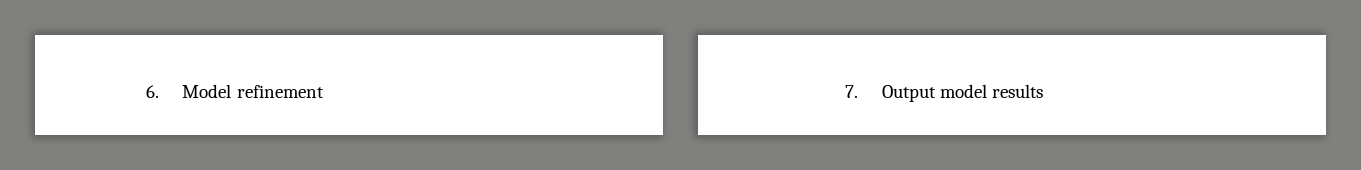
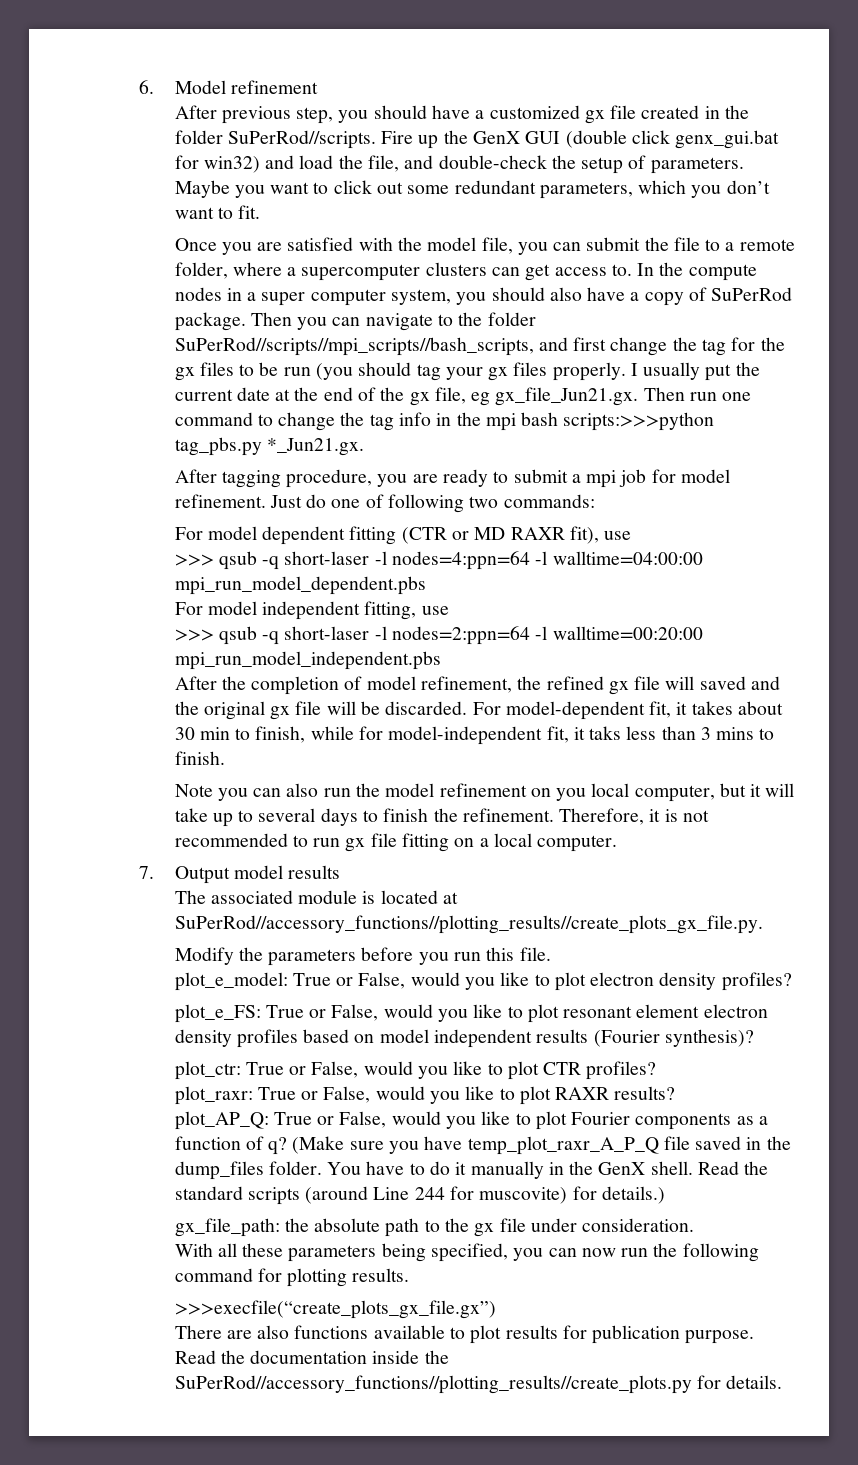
[845,84,1044,102] 7. Output model results -> [174,105,749,124] [174,130,780,149] [174,155,744,174] [174,180,770,199] [174,205,261,219] [174,237,795,255] [174,262,757,281] [174,287,793,306] [174,312,536,331] [174,337,785,356] [174,362,760,381] [174,387,752,406] [174,412,715,431] [174,437,364,456] [174,469,730,488] [174,494,595,513] [174,526,632,545] [174,551,703,570] [174,576,426,595] [174,601,449,620] [174,626,703,645] [174,651,441,670] [174,676,780,695] [174,701,783,720] [174,726,775,745] [174,751,225,765] [174,783,795,802] [174,808,709,827] [174,833,618,852] [139,865,341,884] [174,890,458,904] [174,915,763,934] [174,947,551,966] [174,972,792,991] [174,1004,768,1023] [174,1029,754,1048] [174,1061,657,1080] [174,1086,676,1105] [174,1111,768,1130] [174,1136,791,1155] [174,1161,769,1180] [174,1186,665,1205] [174,1218,695,1237] [174,1243,759,1262] [174,1268,410,1287] [174,1300,496,1319] [174,1325,755,1344] [174,1350,449,1364] [174,1375,783,1394] After previous step, you should have a customized gx file created in the folder SuPerRod//scripts. Fire up the GenX GUI (double click genx_gui.bat for win32) and load the file, and double-check the setup of parameters. Maybe you want to click out some redundant parameters, which you don’t want to fit. // Once you are satisfied with the model file, you can submit the file to a remote folder, where a supercomputer clusters can get access to. In the compute nodes in a super computer system, you should also have a copy of SuPerRod package. Then you can navigate to the folder SuPerRod//scripts//mpi_scripts//bash_scripts, and first change the tag for the gx files to be run (you should tag your gx files properly. I usually put the current date at the end of the gx file, eg gx_file_Jun21.gx. Then run one command to change the tag info in the mpi bash scripts:>>>python tag_pbs.py *_Jun21.gx. // After tagging procedure, you are ready to submit a mpi job for model refinement. Just do one of following two commands: // For model dependent fitting (CTR or MD RAXR fit), use // >>> qsub -q short-laser -l nodes=4:ppn=64 -l walltime=04:00:00 mpi_run_model_dependent.pbs // For model independent fitting, use // >>> qsub -q short-laser -l nodes=2:ppn=64 -l walltime=00:20:00 mpi_run_model_independent.pbs // After the completion of model refinement, the refined gx file will saved and the original gx file will be discarded. For model-dependent fit, it takes about 30 min to finish, while for model-independent fit, it taks less than 3 mins to finish. // Note you can also run the model refinement on you local computer, but it will take up to several days to finish the refinement. Therefore, it is not recommended to run gx file fitting on a local computer. // 7. Output model results // The associated module is located at SuPerRod//accessory_functions//plotting_results//create_plots_gx_file.py. // Modify the parameters before you run this file. // plot_e_model: True or False, would you like to plot electron density profiles? // plot_e_FS: True or False, would you like to plot resonant element electron density profiles based on model independent results (Fourier synthesis)? // plot_ctr: True or False, would you like to plot CTR profiles? // plot_raxr: True or False, would you like to plot RAXR results? // plot_AP_Q: True or False, would you like to plot Fourier components as a function of q? (Make sure you have temp_plot_raxr_A_P_Q file saved in the dump_files folder. You have to do it manually in the GenX shell. Read the standard scripts (around Line 244 for muscovite) for details.) // gx_file_path: the absolute path to the gx file under consideration. // With all these parameters being specified, you can now run the following command for plotting results. // >>>execfile(“create_plots_gx_file.gx”) // There are also functions available to plot results for publication purpose. Read the documentation inside the SuPerRod//accessory_functions//plotting_results//create_plots.py for details.

